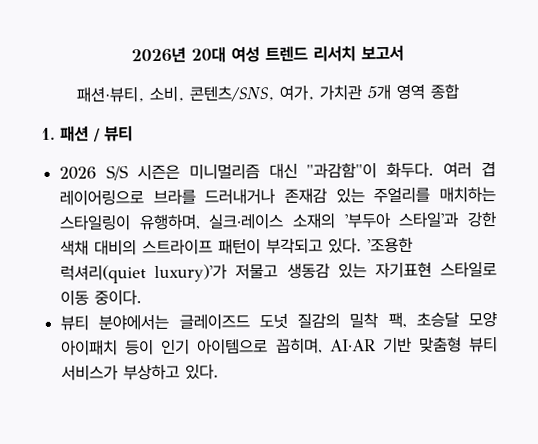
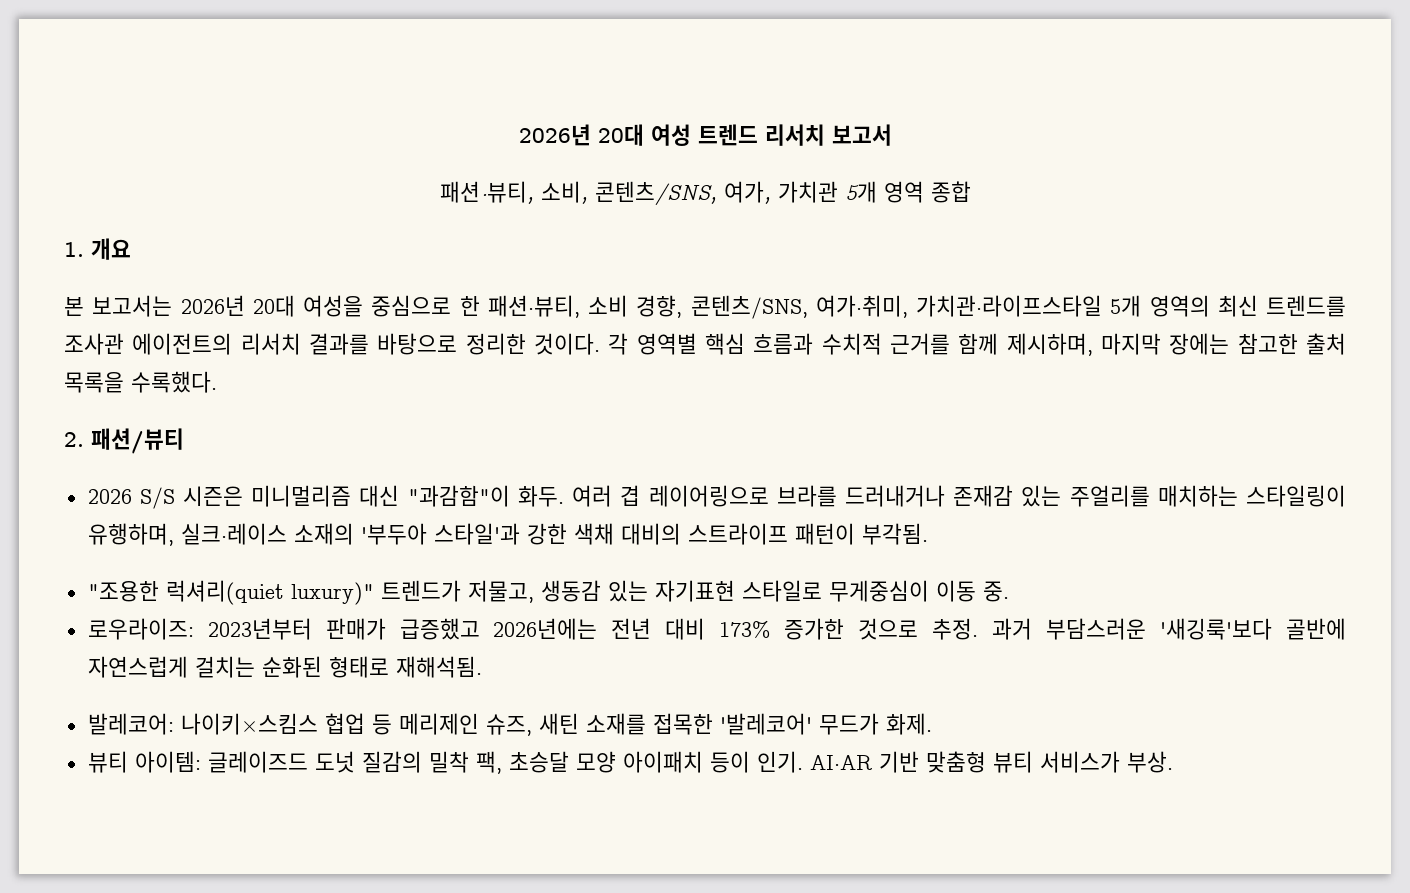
[60,125,133,142] 패션 / 뷰티 -> [91,238,131,260] [64,295,1346,319] [64,333,1346,356] [64,371,217,393] [64,428,184,454] 개요 // 본 보고서는 2026년 20대 여성을 중심으로 한 패션·뷰티, 소비 경향, 콘텐츠/SNS, 여가·취미, 가치관·라이프스타일 5개 영역의 최신 트렌드를 조사관 에이전트의 리서치 결과를 바탕으로 정리한 것이다. 각 영역별 핵심 흐름과 수치적 근거를 함께 제시하며, 마지막 장에는 참고한 출처 목록을 수록했다. // 2. 패션/뷰티
[386,161,435,178] 화두다. -> [517,486,564,507] 화두.
[266,237,414,255] [60,261,497,284] [60,289,143,306] [60,313,170,331] 부각되고 있다. '조용한 럭셔리(quiet luxury)'가 저물고 생동감 있는 자기표현 스타일로 이동 중이다. // 뷰티 분야에서는 -> [861,523,928,545] [87,580,1009,605] [87,618,1346,640] [87,656,482,678] [87,713,932,736] [87,751,201,773] 부각됨. // "조용한 럭셔리(quiet luxury)" 트렌드가 저물고, 생동감 있는 자기표현 스타일로 무게중심이 이동 중. // 로우라이즈: 2023년부터 판매가 급증했고 2026년에는 전년 대비 173% 증가한 것으로 추정. 과거 부담스러운 '새깅룩'보다 골반에 자연스럽게 걸치는 순화된 형태로 재해석됨. // 발레코어: 나이키×스킴스 협업 등 메리제인 슈즈, 새틴 소재를 접목한 '발레코어' 무드가 화제. // 뷰티 아이템:
[160,337,323,355] 인기 아이템으로 꼽히며, -> [756,751,803,773] 인기.
[123,363,220,381] 부상하고 있다. -> [1126,751,1173,773] 부상.

